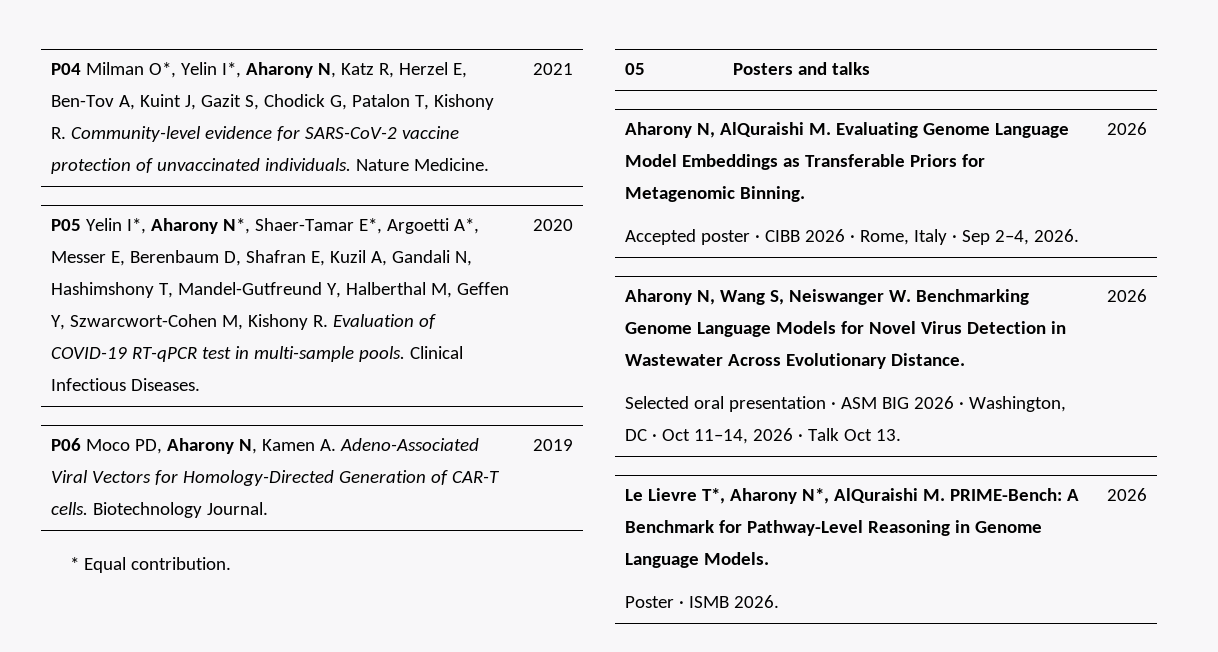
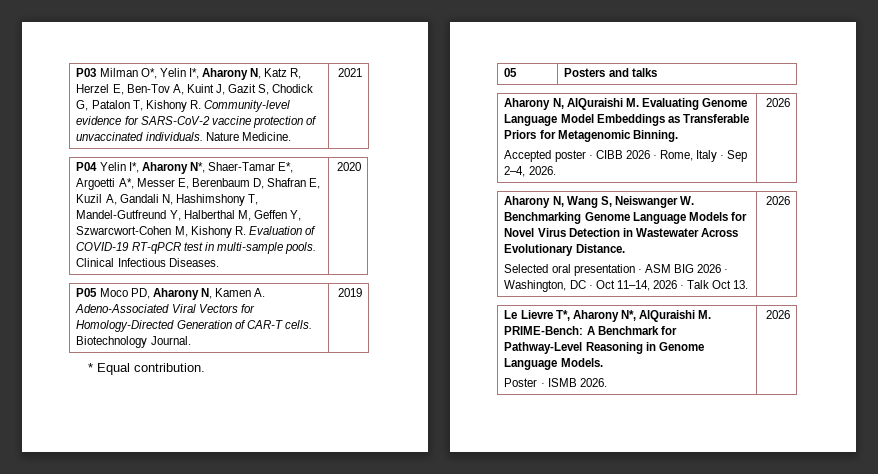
[50,63,81,75] P04 -> [76,68,97,77] P03
[50,219,81,231] P05 -> [76,162,98,171] P04
[50,438,81,451] P06 -> [76,288,98,297] P05

